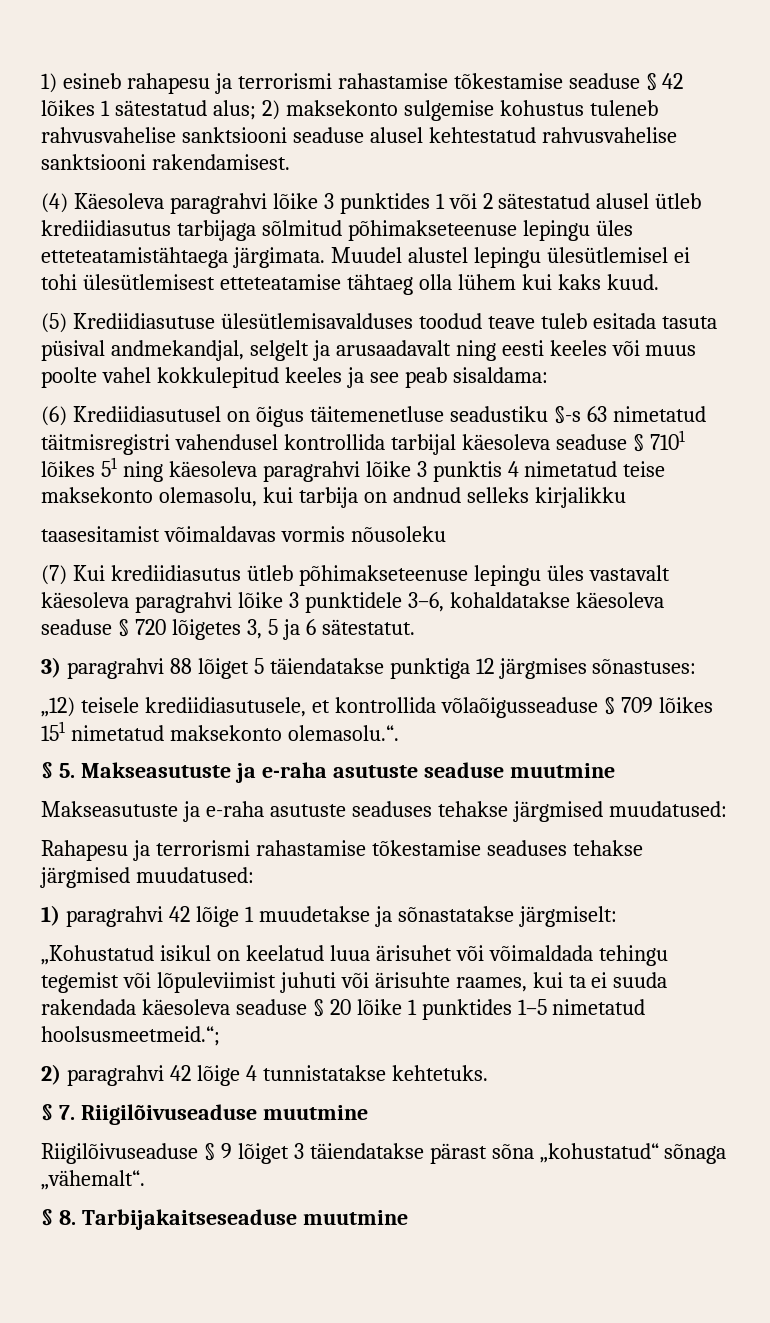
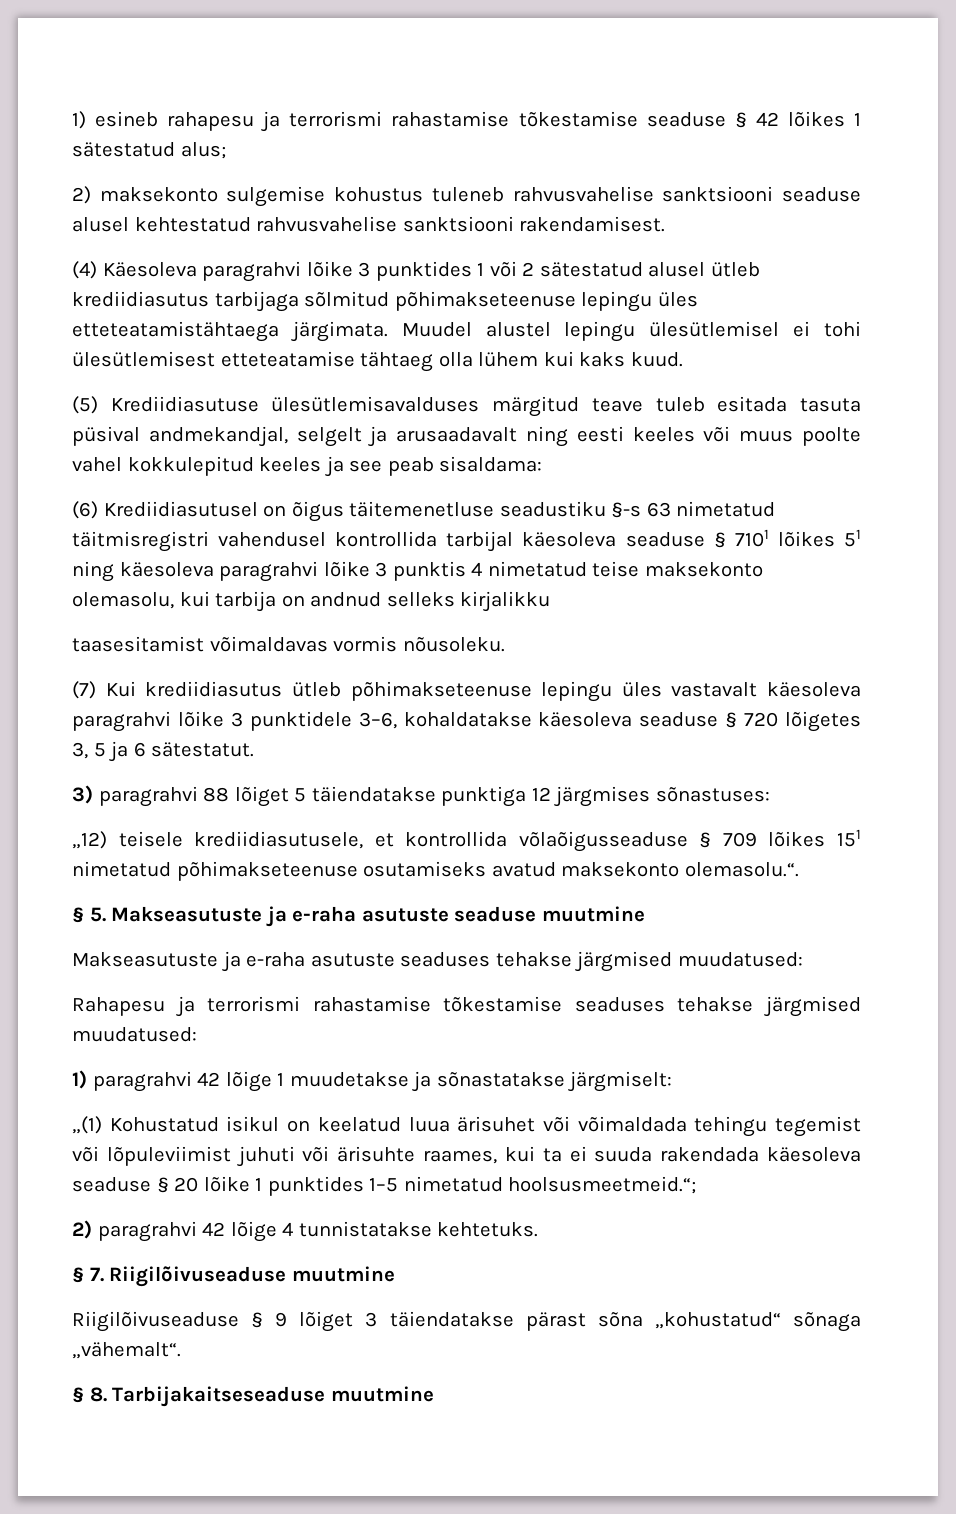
(256, 110) none -> (226, 150) //
[418,313,482,329] toodud -> [492,396,580,417] märgitud
[350,526,446,542] nõusoleku -> [402,637,505,652] nõusoleku.
(164, 733) none -> [176,861,556,881] põhimakseteenuse osutamiseks avatud
[41,945,154,965] „Kohustatud -> [72,1116,219,1134] „(1) Kohustatud

